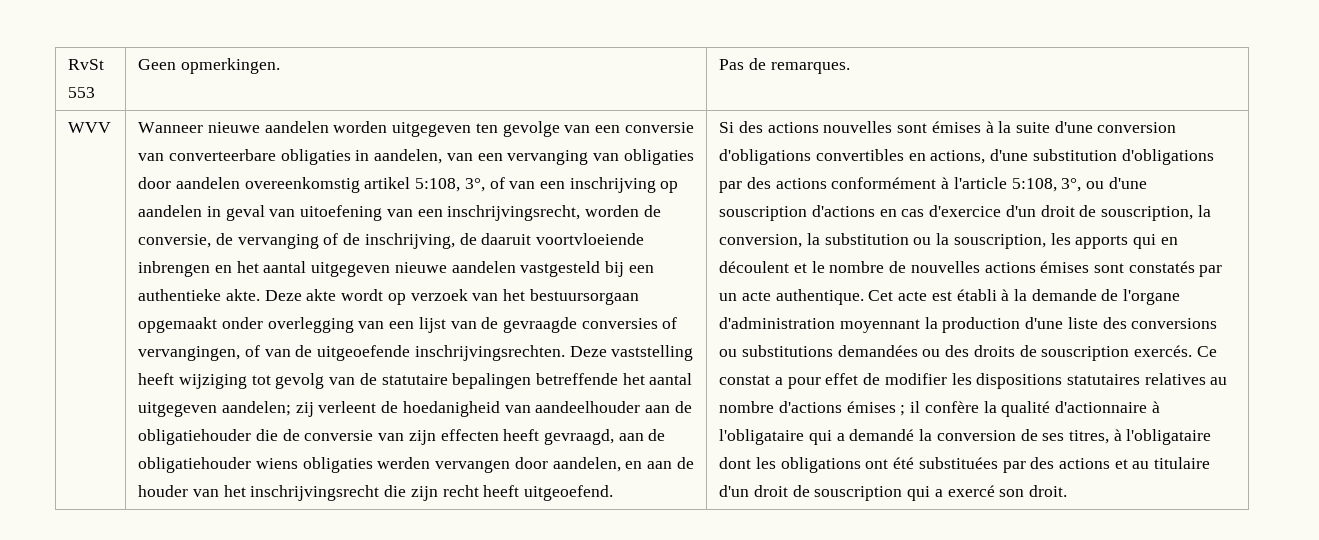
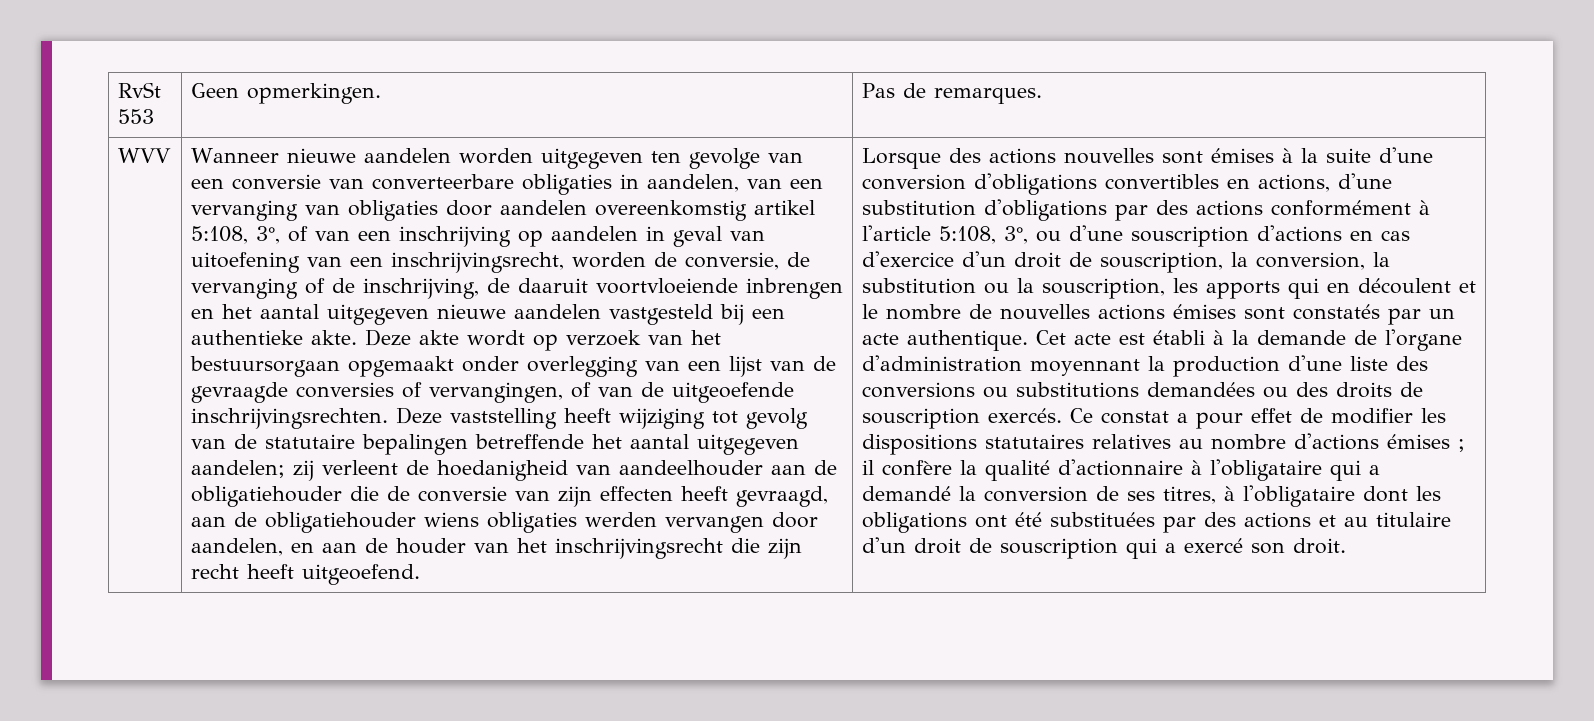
[719,122,735,133] Si -> [861,148,941,169] Lorsque

